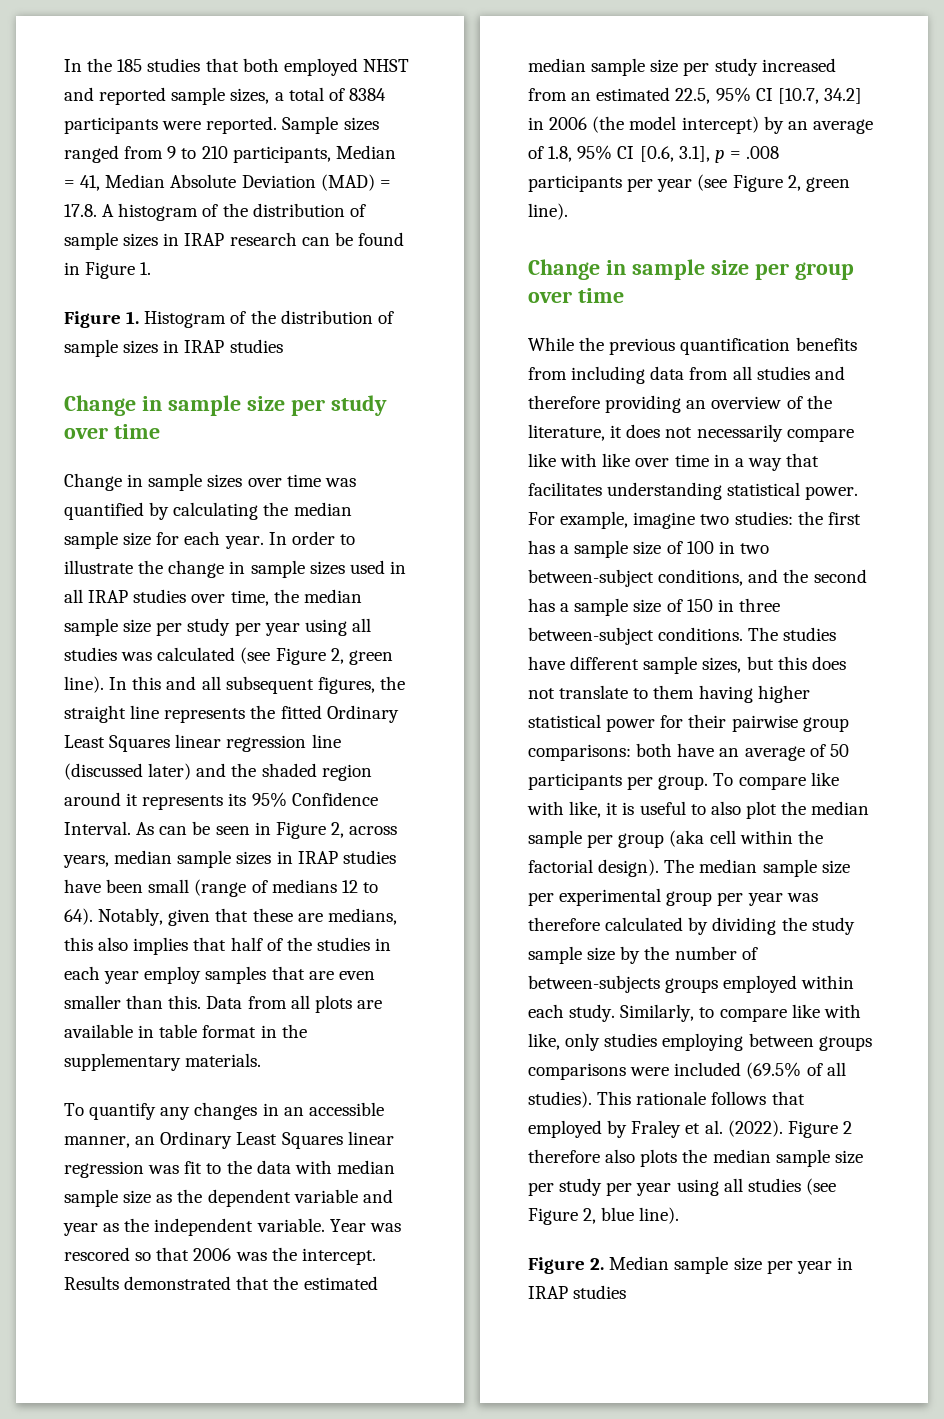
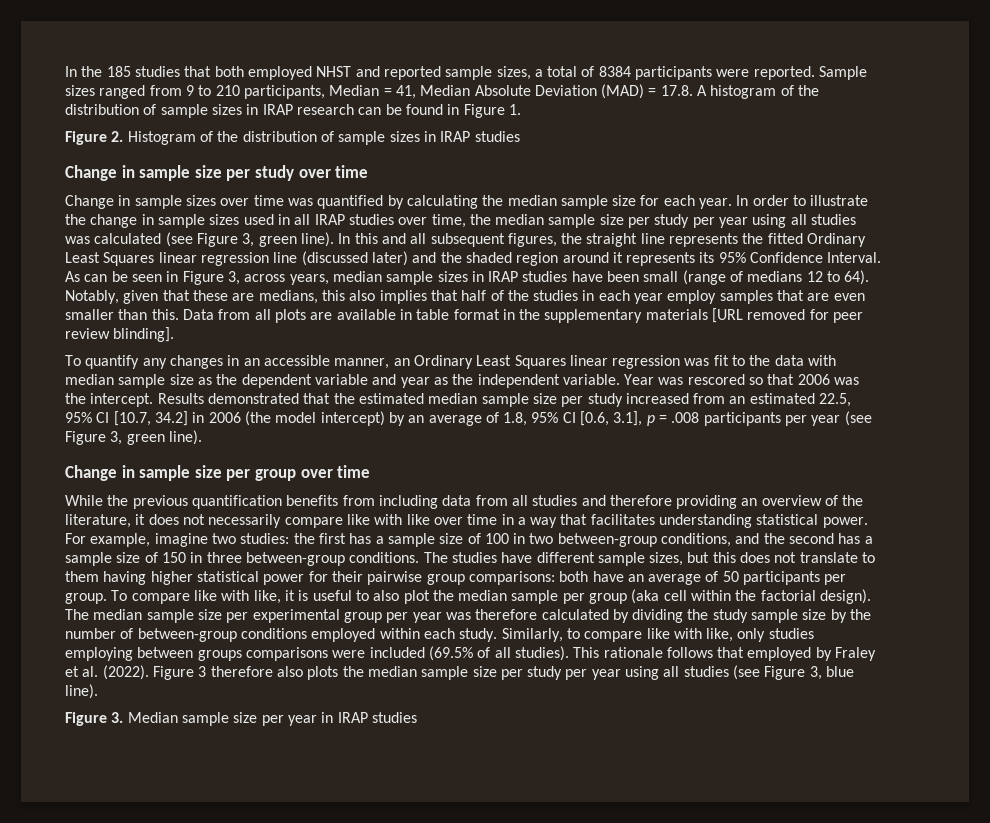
[126,311,140,324] 1. -> [111,131,124,142] 2.
[330,648,344,664] 2, -> [242,233,255,247] 3,
[330,822,344,838] 2, -> [227,271,240,285] 3,
[185,1053,262,1067] materials. -> [645,308,864,323] [65,327,175,342] materials [URL removed for peer review blinding].
[787,175,801,191] 2, -> [110,431,123,445] 3,
[528,569,654,587] between-subject -> [557,533,657,547] between-group
[528,627,654,645] between-subject -> [245,552,345,566] between-group
[528,975,719,993] between-subjects groups -> [137,628,307,642] between-group conditions
[842,1121,852,1134] 2 -> [198,666,207,677] 3
[583,1208,597,1224] 2, -> [809,666,822,680] 3,
[590,1258,605,1270] 2. -> [111,712,124,723] 3.

